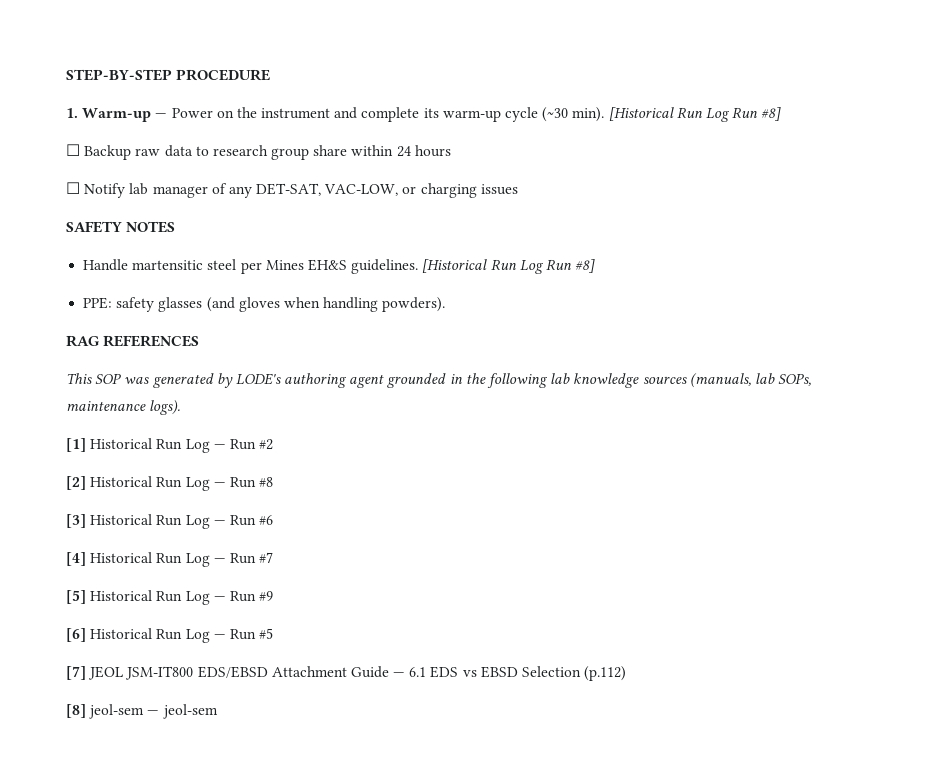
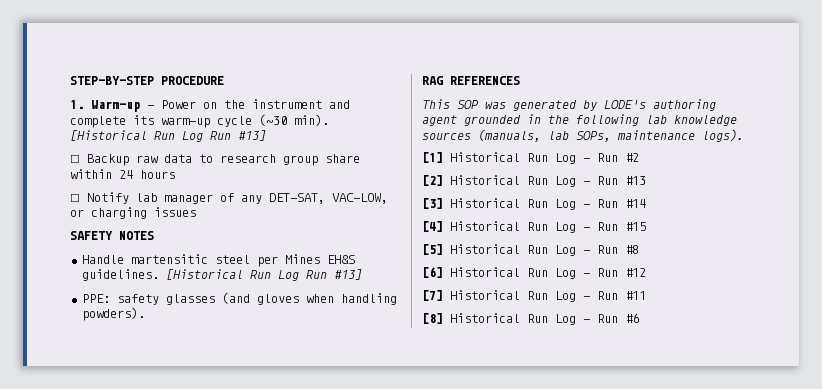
[761,107,782,121] #8] -> [238,130,266,141] #13]
[575,259,596,273] #8] -> [333,269,362,280] #13]
[259,477,274,487] #8 -> [625,176,646,185] #13
[259,515,274,525] #6 -> [625,199,646,208] #14
[259,552,274,563] #7 -> [625,222,646,231] #15
[259,591,274,601] #9 -> [625,245,639,254] #8
[259,628,274,639] #5 -> [625,268,646,277] #12
[88,666,627,681] [66,704,218,719] JEOL JSM-IT800 EDS/EBSD Attachment Guide — 6.1 EDS vs EBSD Selection (p.112) // [8] jeol-sem — jeol-sem -> [450,290,646,302] [422,313,639,325] Historical Run Log — Run #11 // [8] Historical Run Log — Run #6

